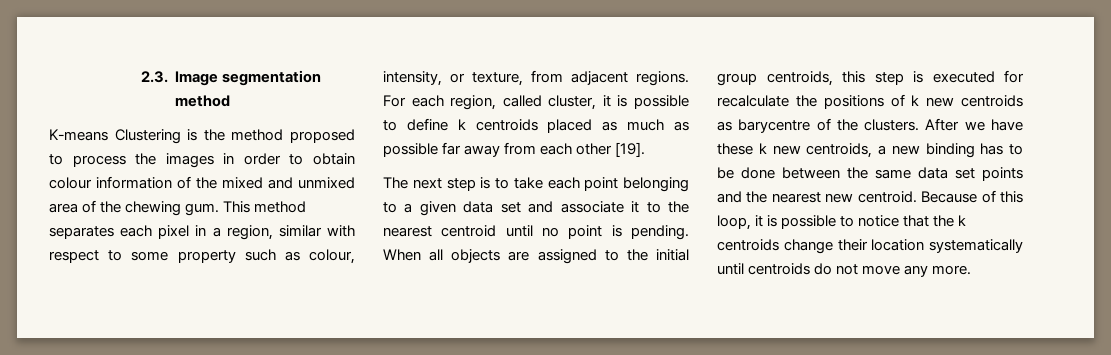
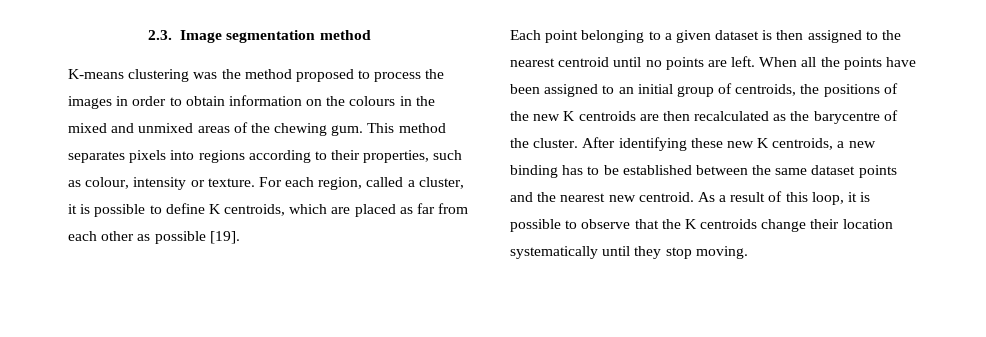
[114,129,198,144] Clustering is -> [128,69,218,82] clustering was
[49,176,191,189] colour information of -> [228,95,412,106] information on the colours in
[49,203,78,213] area -> [197,126,230,133] areas
[120,225,356,240] [49,249,355,264] [383,70,689,86] each pixel in a region, similar with respect to some property such as colour, intensity, or texture, from adjacent regions. -> [129,150,463,163] [68,177,255,190] pixels into regions according to their properties, such as colour, intensity or texture.
(542, 101) none -> [407,180,415,187] a
[457,119,689,133] [383,142,501,157] k centroids placed as much as possible far away -> [208,203,436,217] K centroids, which are placed as far
(613, 149) none -> [137,231,206,244] as possible
[383,177,580,191] The next step is to take each -> [510,30,541,40] Each
[463,201,640,213] data set and associate it -> [715,30,862,43] dataset is then assigned
[568,225,689,240] [383,249,648,264] point is pending. When all objects are assigned to the -> [665,56,917,70] [510,84,634,97] points are left. When all the points have been assigned to an
[766,70,1024,86] [717,94,1023,109] [717,118,1023,133] [717,143,801,155] centroids, this step is executed for recalculate the positions of k new centroids as barycentre of the clusters. After we have these k new -> [718,83,898,97] [510,110,898,124] [510,137,770,151] of centroids, the positions of the new K centroids are then recalculated as the barycentre of the cluster. After identifying these new K
[741,167,775,179] done -> [622,165,692,175] established
[918,167,975,179] data set -> [811,165,856,175] dataset
[921,191,978,203] Because -> [697,192,766,202] As a result
[858,215,900,227] notice -> [581,219,631,229] observe
[958,215,967,226] k -> [684,219,697,229] K
[748,263,972,277] centroids do not move any more. -> [634,246,748,259] they stop moving.

